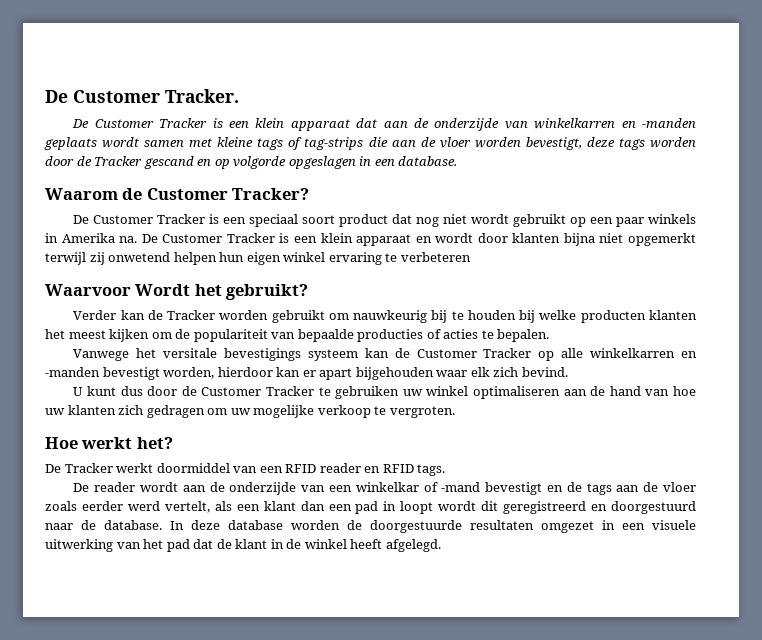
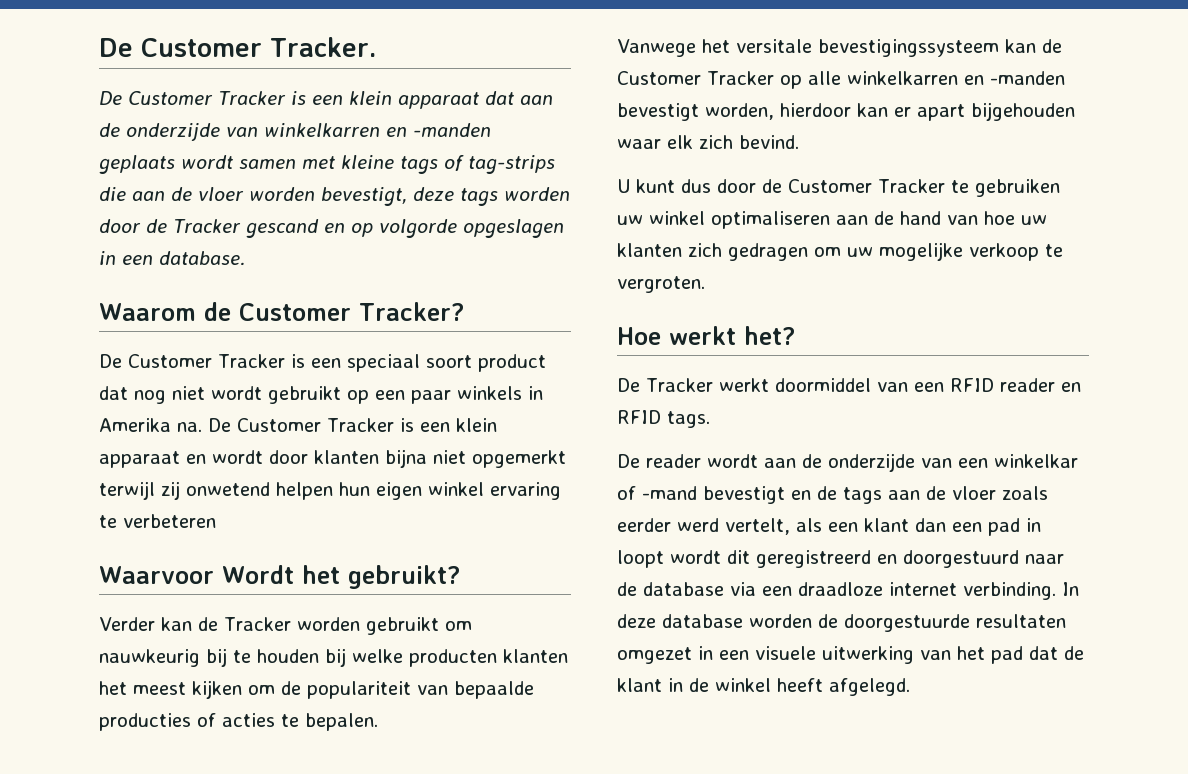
[224,348,358,361] bevestigings systeem -> [817,39,999,57] bevestigingssysteem
[104,520,162,530] database. -> [643,582,1056,600] database via een draadloze internet verbinding.

